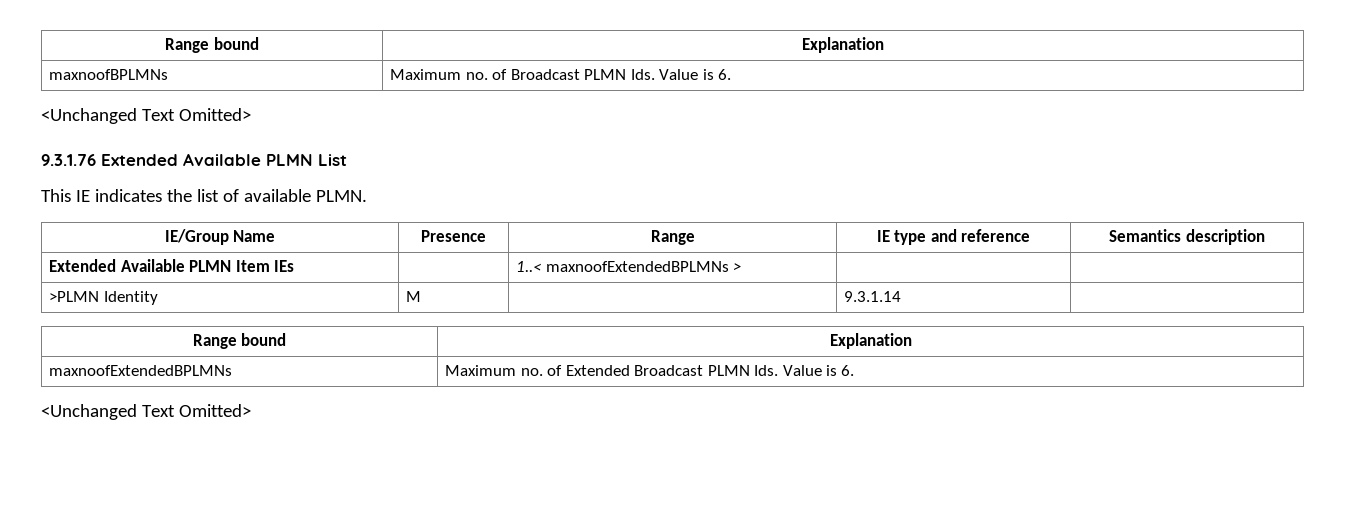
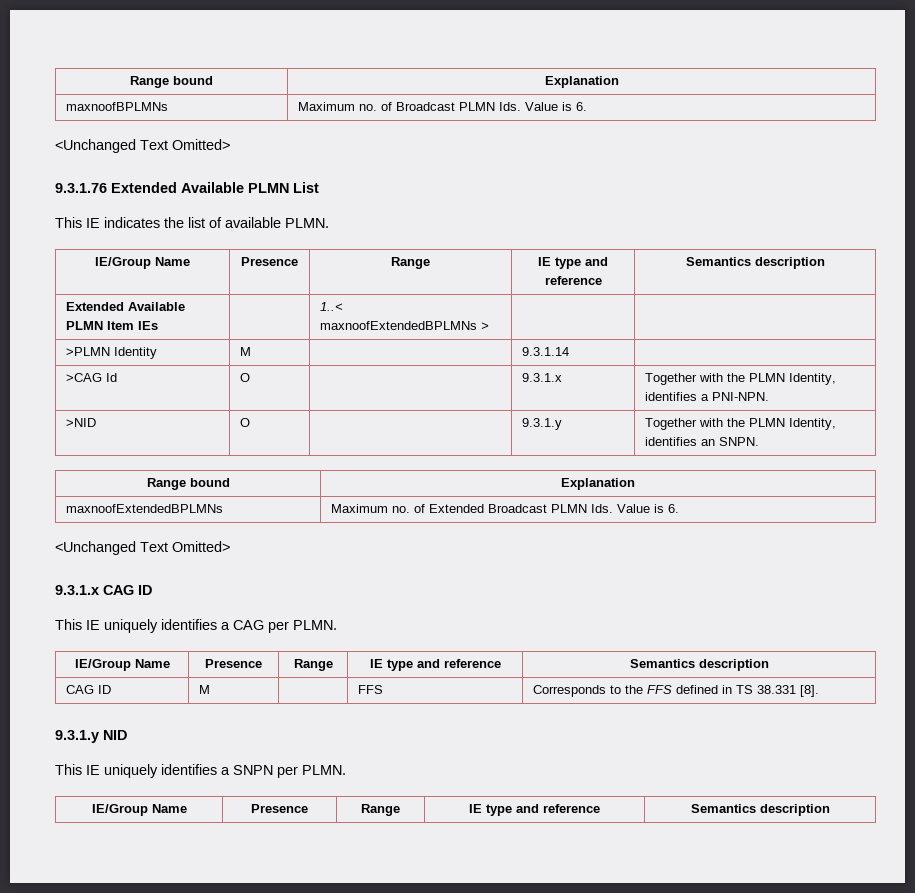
(902, 296) none -> [66,373,118,382] [240,373,251,382] [522,373,563,382] [645,373,837,385] [645,392,770,401] [66,418,97,427] [240,418,251,427] [522,418,563,430] [645,418,837,430] [645,437,760,446] // >CAG Id | O | | 9.3.1.x | Together with the PLMN Identity, identifies a PNI-NPN. // >NID | O | | 9.3.1.y | Together with the PLMN Identity, identifies an SNPN.
(251, 410) none -> [55,585,152,595] [55,619,337,633] [74,659,170,671] [205,659,262,668] [293,659,333,671] [369,659,501,671] [629,659,769,671] [66,685,112,694] [199,685,211,694] [358,685,384,694] [533,685,820,697] [55,730,127,743] [55,764,346,778] [91,804,187,816] [251,804,308,813] [361,804,400,816] [469,804,600,816] [690,804,830,816] // 9.3.1.x CAG ID // This IE uniquely identifies a CAG per PLMN. // IE/Group Name | Presence | Range | IE type and reference | Semantics description // CAG ID | M | | FFS | Corresponds to the FFS defined in TS 38.331 [8]. // 9.3.1.y NID // This IE uniquely identifies a SNPN per PLMN. // IE/Group Name | Presence | Range | IE type and reference | Semantics description

